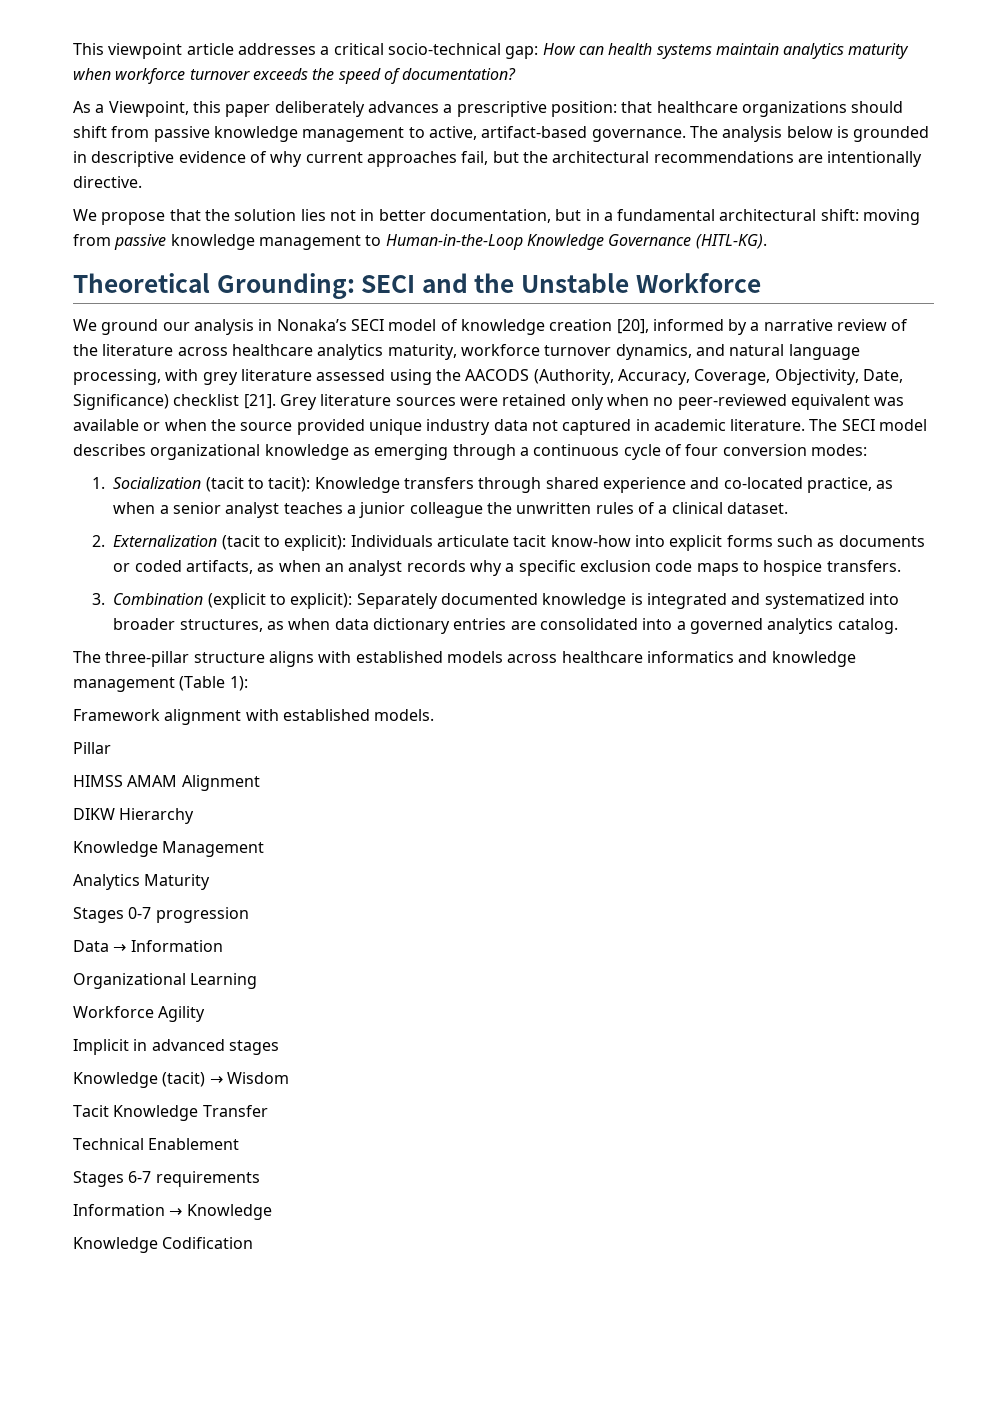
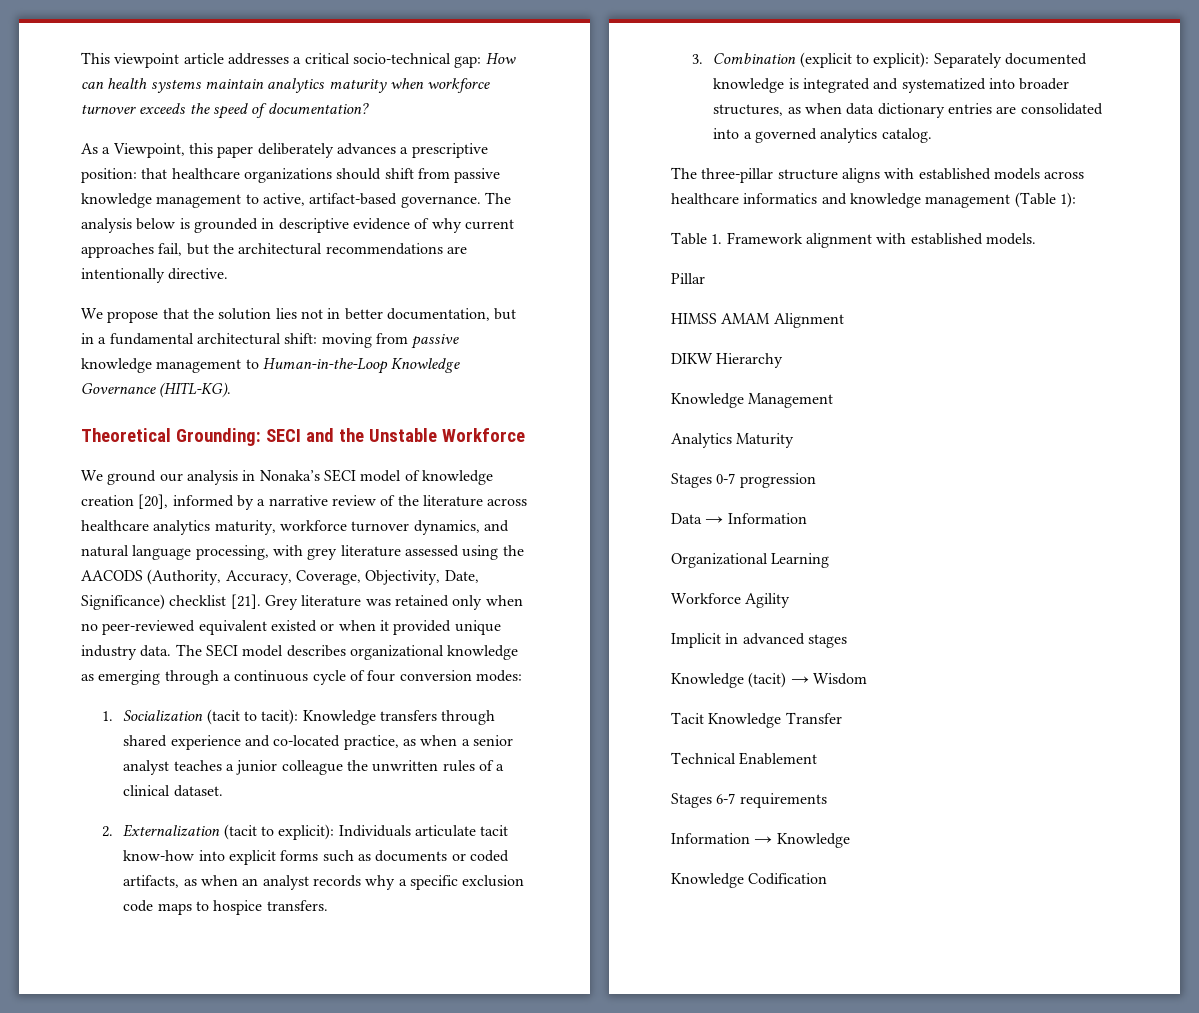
[395,397,498,406] sources were -> [365,599,391,606] was
[874,397,905,406] [73,419,806,435] was available or when the source provided unique industry data not captured in academic literature. -> [270,620,501,635] [81,645,172,660] existed or when it provided unique industry data.
(248, 683) none -> [671,232,723,245] Table 1.

